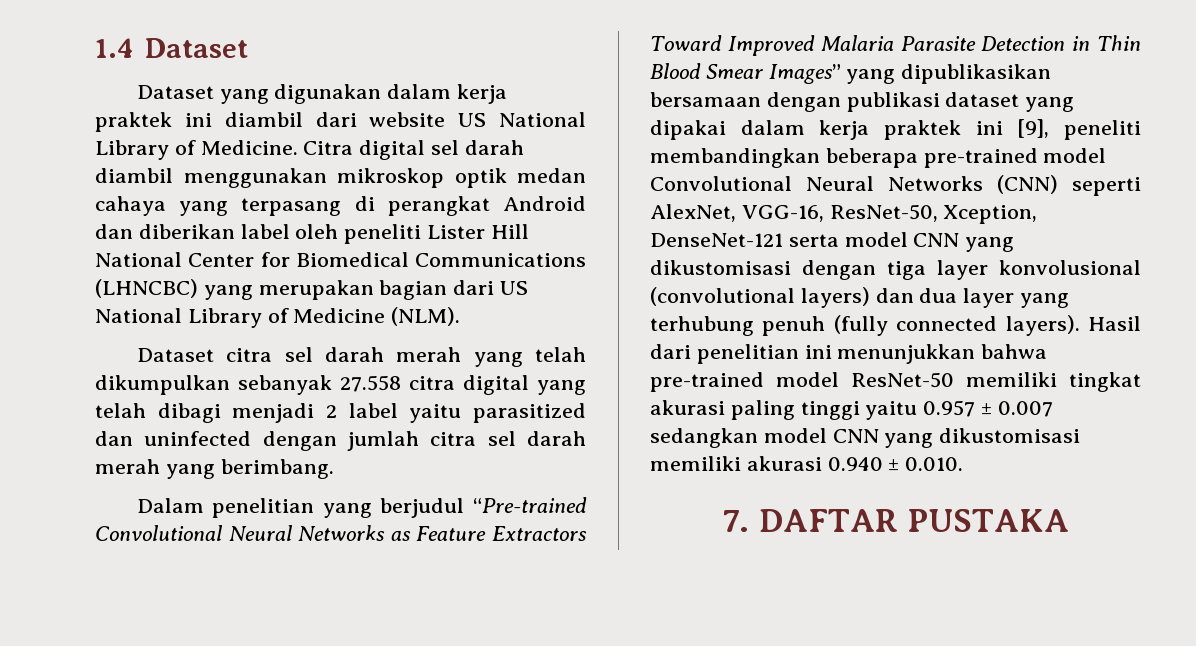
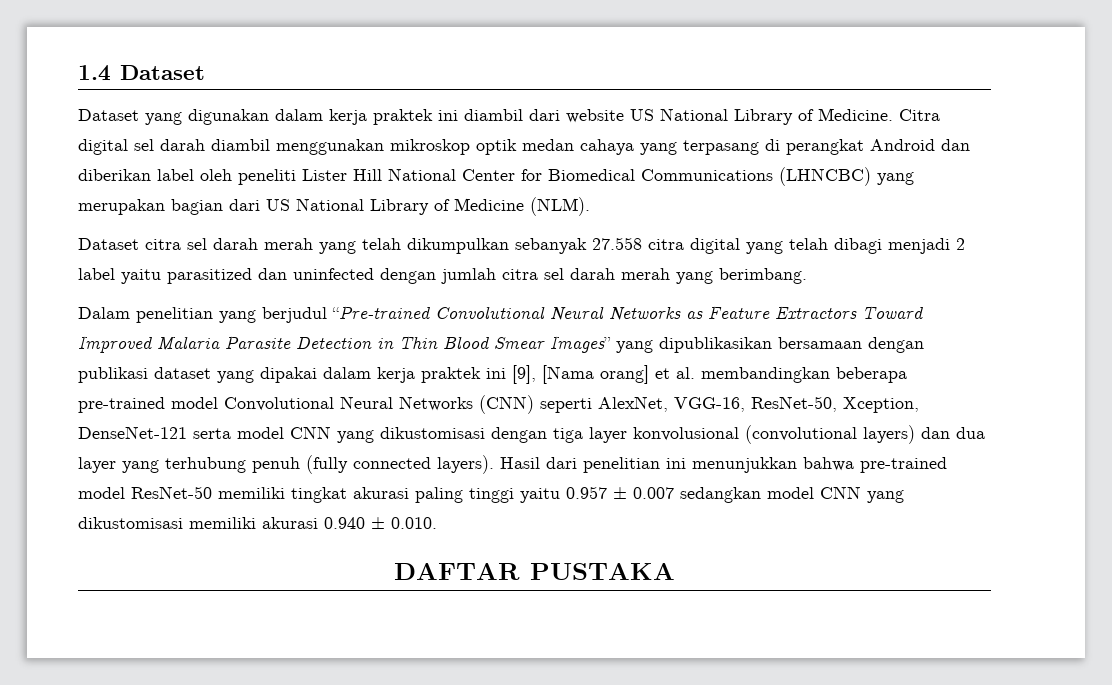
[1064,120,1141,140] peneliti -> [542,365,695,384] [Nama orang] et al.
[722,510,750,532] 7. -> (437, 523) none

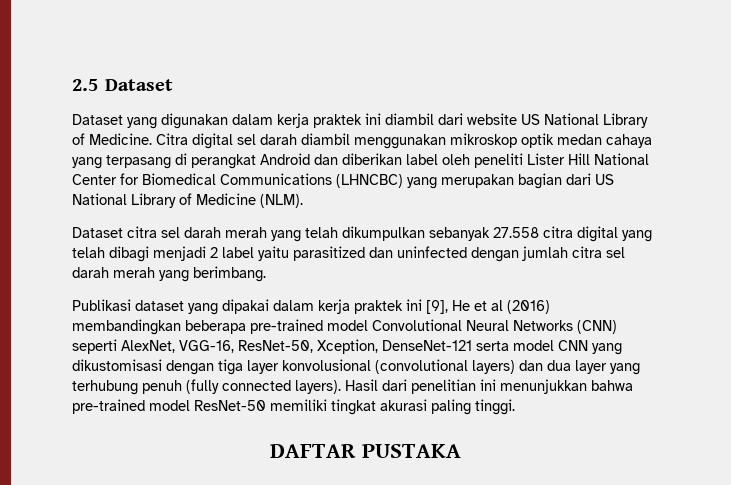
[78,65,111,81] 1.4 -> [72,79,98,91] 2.5
[78,306,924,323] [78,336,924,353] [78,367,148,383] Dalam penelitian yang berjudul “Pre-trained Convolutional Neural Networks as Feature Extractors Toward Improved Malaria Parasite Detection in Thin Blood Smear Images” yang dipublikasikan bersamaan dengan publikasi -> [72,299,131,311] Publikasi
[542,365,695,384] [Nama orang] et al. -> [452,300,550,314] He et al (2016)
[469,486,904,503] [78,517,437,529] tinggi yaitu 0.957 ± 0.007 sedangkan model CNN yang dikustomisasi memiliki akurasi 0.940 ± 0.010. -> [475,399,515,415] tinggi.

